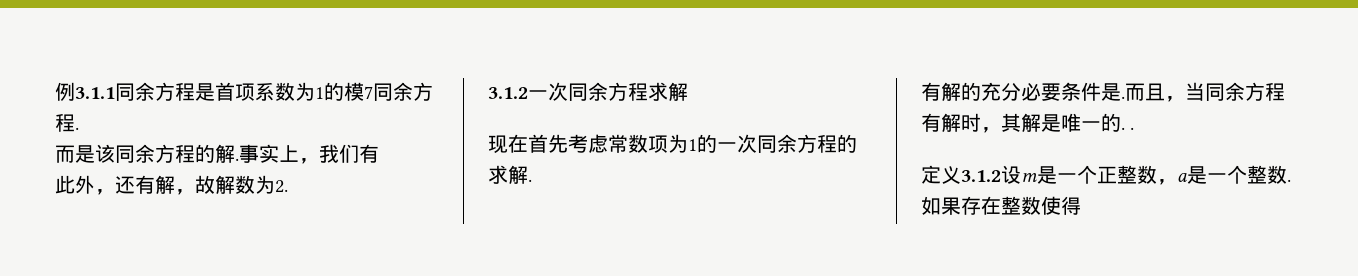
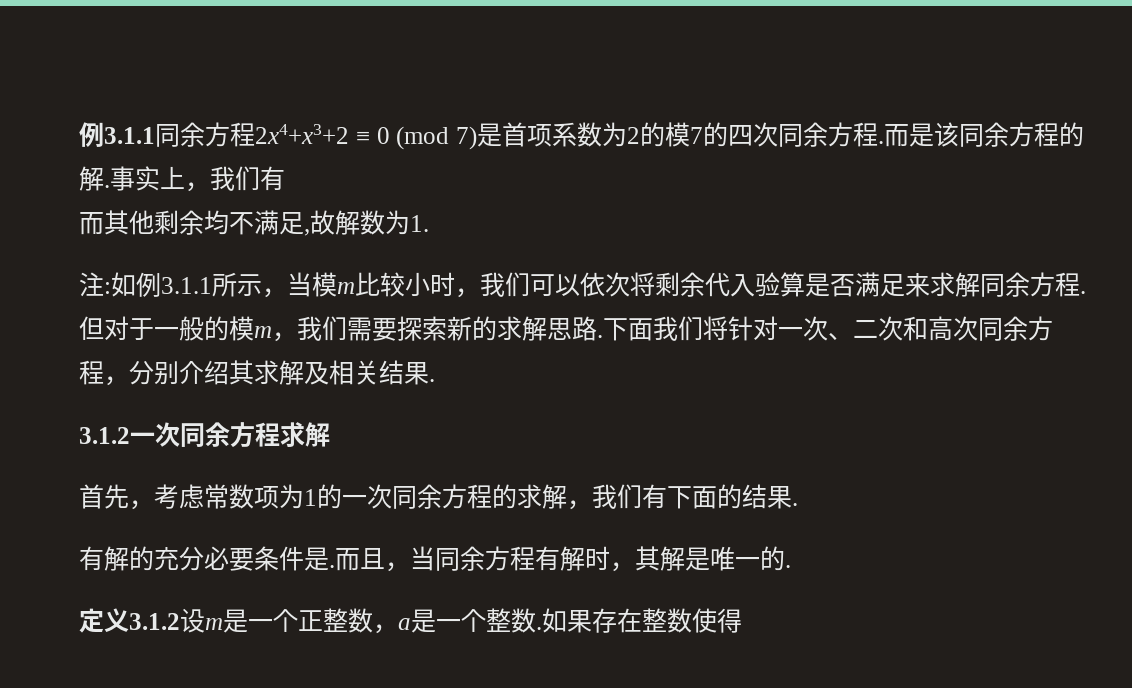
(195, 91) none -> [255,124,477,150] 2x4+x3+2 ≡ 0 (mod 7)
[315,87,324,99] 1 -> [627,127,640,144] 2
[373,82,433,101] [55,113,79,132] 同余方程. // -> [703,122,884,147] 的四次同余方程.
[55,175,288,195] 此外，还有解，故解数为2. -> [79,210,429,236] [79,272,1086,298] [79,316,1053,342] [79,360,435,386] 而其他剩余均不满足,故解数为1. // 注:如例3.1.1所示，当模m比较小时，我们可以依次将剩余代入验算是否满足来求解同余方程.但对于一般的模m，我们需要探索新的求解思路.下面我们将针对一次、二次和高次同余方程，分别介绍其求解及相关结果.
[488,134,568,154] 现在首先 -> [79,484,154,510] 首先，
(528, 174) none -> [567,484,792,510] ，我们有下面的结果
[1130,127,1135,130] . -> (791, 566) none

